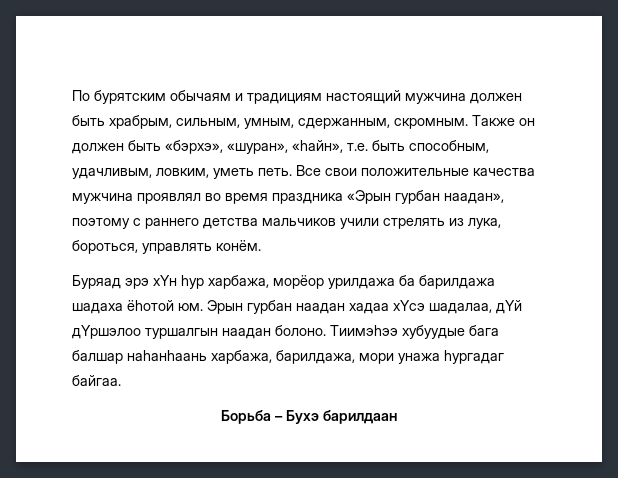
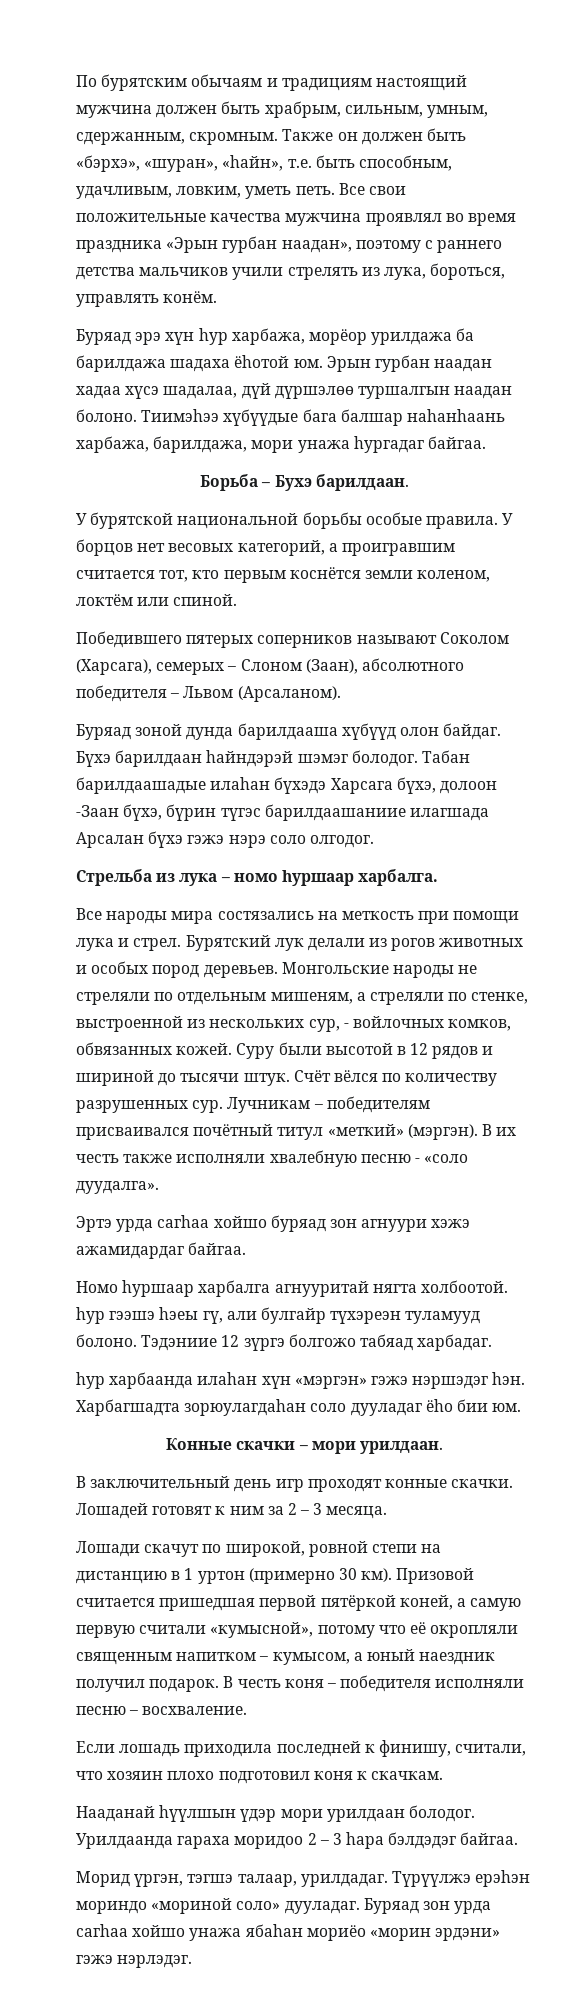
[153,275,177,286] хYн -> [165,332,195,345] хүн
[393,300,522,314] [72,325,141,339] хYсэ шадалаа, дYй дYршэлоо -> [125,383,354,399] хүсэ шадалаа, дүй дүршэлөө
[402,325,465,339] хубуудые -> [223,409,299,426] хүбүүдые
[323,410,397,424] барилдаан -> [315,474,409,491] [76,512,514,529] [76,539,455,556] [76,567,491,583] [76,594,238,606] [76,631,509,648] [76,658,464,675] [76,685,341,702] [76,723,502,740] [76,750,470,767] [76,777,497,794] [76,804,489,821] [76,831,374,848] [76,869,439,886] [76,908,520,924] [76,935,524,951] [76,961,478,978] [76,992,529,1005] [76,1016,512,1032] [76,1042,494,1059] [76,1070,498,1086] [76,1096,430,1113] [76,1124,517,1140] [76,1150,469,1167] [76,1181,159,1194] [76,1215,471,1232] [76,1242,247,1259] [76,1280,508,1297] [76,1307,481,1324] [76,1334,493,1351] [76,1372,526,1389] [76,1399,522,1416] [166,1438,443,1454] [76,1476,514,1492] [76,1503,388,1519] [76,1541,442,1557] [76,1568,475,1584] [76,1595,522,1611] [76,1622,519,1638] [76,1649,496,1665] [76,1675,525,1692] [76,1706,248,1715] [76,1740,527,1757] [76,1771,444,1784] [76,1805,475,1822] [76,1832,519,1849] [76,1870,531,1887] [76,1898,492,1914] [76,1924,501,1941] [76,1955,193,1968] барилдаан. // У бурятской национальной борьбы особые правила. У борцов нет весовых категорий, а проигравшим считается тот, кто первым коснётся земли коленом, локтём или спиной. // Победившего пятерых соперников называют Соколом (Харсага), семерых – Слоном (Заан), абсолютного победителя – Львом (Арсаланом). // Буряад зоной дунда барилдааша хүбүүд олон байдаг. Бүхэ барилдаан hайндэрэй шэмэг болодог. Табан барилдаашадые илаhан бүхэдэ Харсага бүхэ, долоон -Заан бүхэ, бүрин түгэс барилдаашаниие илагшада Арсалан бүхэ гэжэ нэрэ соло олгодог. // Стрельба из лука – номо hуршаар харбалга. // Все народы мира состязались на меткость при помощи лука и стрел. Бурятский лук делали из рогов животных и особых пород деревьев. Монгольские народы не стреляли по отдельным мишеням, а стреляли по стенке, выстроенной из нескольких сур, - войлочных комков, обвязанных кожей. Суру были высотой в 12 рядов и шириной до тысячи штук. Счёт вёлся по количеству разрушенных сур. Лучникам – победителям присваивался почётный титул «меткий» (мэргэн). В их честь также исполняли хвалебную песню - «соло дуудалга». // Эртэ урда сагhаа хойшо буряад зон агнуури хэжэ ажамидардаг байгаа. // Номо hуршаар харбалга агнууритай нягта холбоотой. hур гээшэ hэеы гү, али булгайр түхэреэн туламууд болоно. Тэдэниие 12 зүргэ болгожо табяад харбадаг. // hур харбаанда илаhан хүн «мэргэн» гэжэ нэршэдэг hэн. Харбагшадта зорюулагдаhан соло дууладаг ёhо бии юм. // Конные скачки – мори урилдаан. // В заключительный день игр проходят конные скачки. Лошадей готовят к ним за 2 – 3 месяца. // Лошади скачут по широкой, ровной степи на дистанцию в 1 уртон (примерно 30 км). Призовой считается пришедшая первой пятёркой коней, а самую первую считали «кумысной», потому что её окропляли священным напитком – кумысом, а юный наездник получил подарок. В честь коня – победителя исполняли песню – восхваление. // Если лошадь приходила последней к финишу, считали, что хозяин плохо подготовил коня к скачкам. // Нааданай hүүлшын үдэр мори урилдаан болодог. Урилдаанда гараха моридоо 2 – 3 hара бэлдэдэг байгаа. // Морид үргэн, тэгшэ талаар, урилдадаг. Түрүүлжэ ерэhэн мориндо «мориной соло» дууладаг. Буряад зон урда сагhаа хойшо унажа ябаhан мориёо «морин эрдэни» гэжэ нэрлэдэг.

